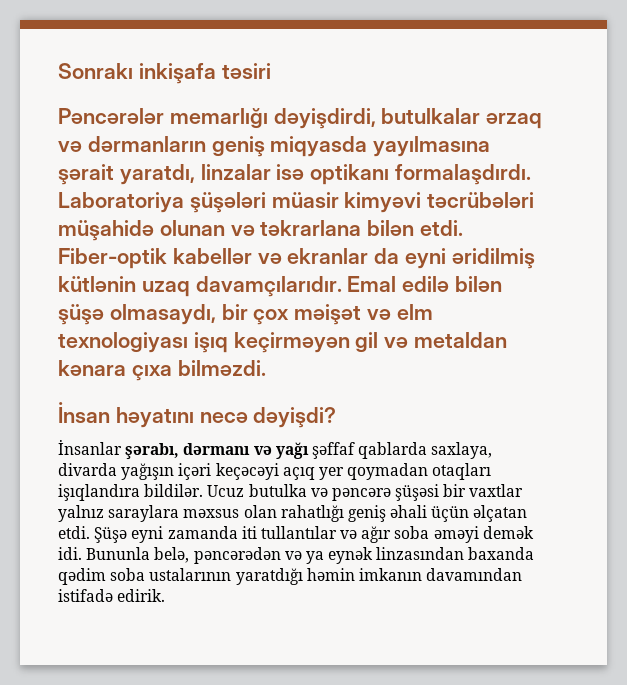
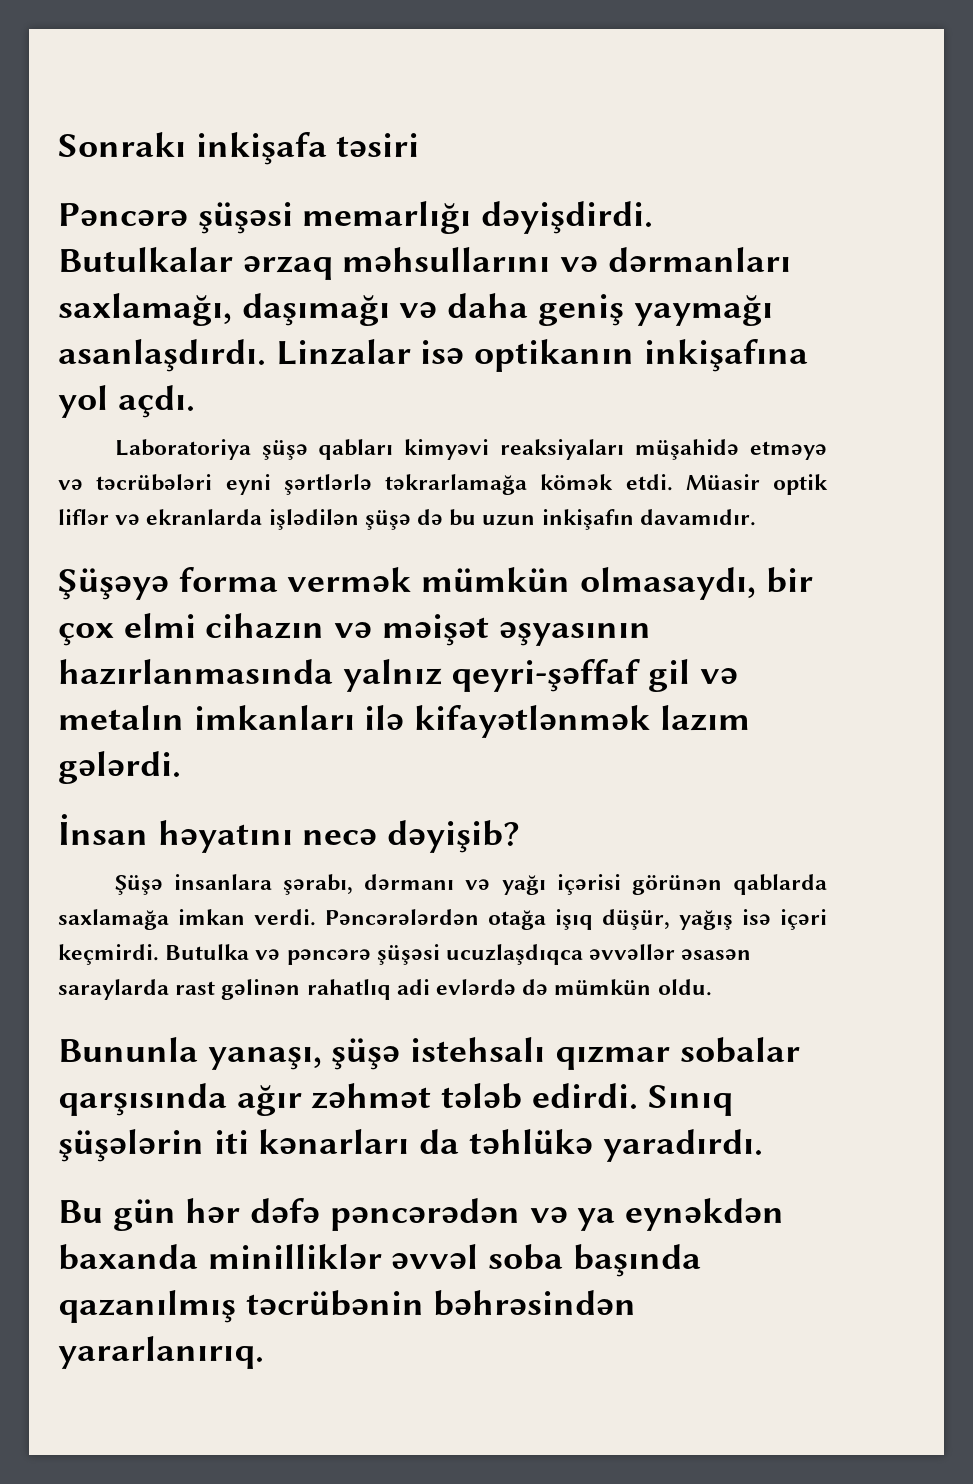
[58,108,543,129] [58,136,491,157] [58,164,532,185] [58,192,535,213] [58,220,464,241] [58,248,535,269] [58,276,503,297] [58,304,433,325] [58,332,508,353] [58,360,266,381] Pəncərələr memarlığı dəyişdirdi, butulkalar ərzaq və dərmanların geniş miqyasda yayılmasına şərait yaratdı, linzalar isə optikanı formalaşdırdı. Laboratoriya şüşələri müasir kimyəvi təcrübələri müşahidə olunan və təkrarlana bilən etdi. Fiber-optik kabellər və ekranlar da eyni əridilmiş kütlənin uzaq davamçılarıdır. Emal edilə bilən şüşə olmasaydı, bir çox məişət və elm texnologiyası işıq keçirməyən gil və metaldan kənara çıxa bilməzdi. -> [58,201,654,234] [58,247,791,280] [58,293,773,326] [58,339,808,372] [58,385,195,418] [114,439,827,460] [58,474,828,495] [58,509,756,530] [58,567,813,600] [58,613,651,646] [58,659,738,692] [58,705,750,738] [58,751,181,784] Pəncərə şüşəsi memarlığı dəyişdirdi. Butulkalar ərzaq məhsullarını və dərmanları saxlamağı, daşımağı və daha geniş yaymağı asanlaşdırdı. Linzalar isə optikanın inkişafına yol açdı. // Laboratoriya şüşə qabları kimyəvi reaksiyaları müşahidə etməyə və təcrübələri eyni şərtlərlə təkrarlamağa kömək etdi. Müasir optik liflər və ekranlarda işlədilən şüşə də bu uzun inkişafın davamıdır. // Şüşəyə forma vermək mümkün olmasaydı, bir çox elmi cihazın və məişət əşyasının hazırlanmasında yalnız qeyri-şəffaf gil və metalın imkanları ilə kifayətlənmək lazım gələrdi.
[253,407,337,428] [58,439,122,455] dəyişdi? // İnsanlar -> [387,820,521,853] [114,874,272,895] dəyişib? // Şüşə insanlara
[311,442,493,459] [58,463,492,480] [58,484,524,501] [58,505,528,522] [58,526,534,543] [58,547,535,564] [58,568,523,585] [58,589,166,602] şəffaf qablarda saxlaya, divarda yağışın içəri keçəcəyi açıq yer qoymadan otaqları işıqlandıra bildilər. Ucuz butulka və pəncərə şüşəsi bir vaxtlar yalnız saraylara məxsus olan rahatlığı geniş əhali üçün əlçatan etdi. Şüşə eyni zamanda iti tullantılar və ağır soba əməyi demək idi. Bununla belə, pəncərədən və ya eynək linzasından baxanda qədim soba ustalarının yaratdığı həmin imkanın davamından istifadə edirik. -> [556,874,827,895] [58,909,827,930] [58,944,752,965] [58,979,712,1000] [58,1037,800,1070] [58,1083,733,1116] [58,1129,763,1162] [58,1198,785,1231] [58,1244,701,1277] [58,1290,637,1323] [58,1336,264,1369] içərisi görünən qablarda saxlamağa imkan verdi. Pəncərələrdən otağa işıq düşür, yağış isə içəri keçmirdi. Butulka və pəncərə şüşəsi ucuzlaşdıqca əvvəllər əsasən saraylarda rast gəlinən rahatlıq adi evlərdə də mümkün oldu. // Bununla yanaşı, şüşə istehsalı qızmar sobalar qarşısında ağır zəhmət tələb edirdi. Sınıq şüşələrin iti kənarları da təhlükə yaradırdı. // Bu gün hər dəfə pəncərədən və ya eynəkdən baxanda minilliklər əvvəl soba başında qazanılmış təcrübənin bəhrəsindən yararlanırıq.

